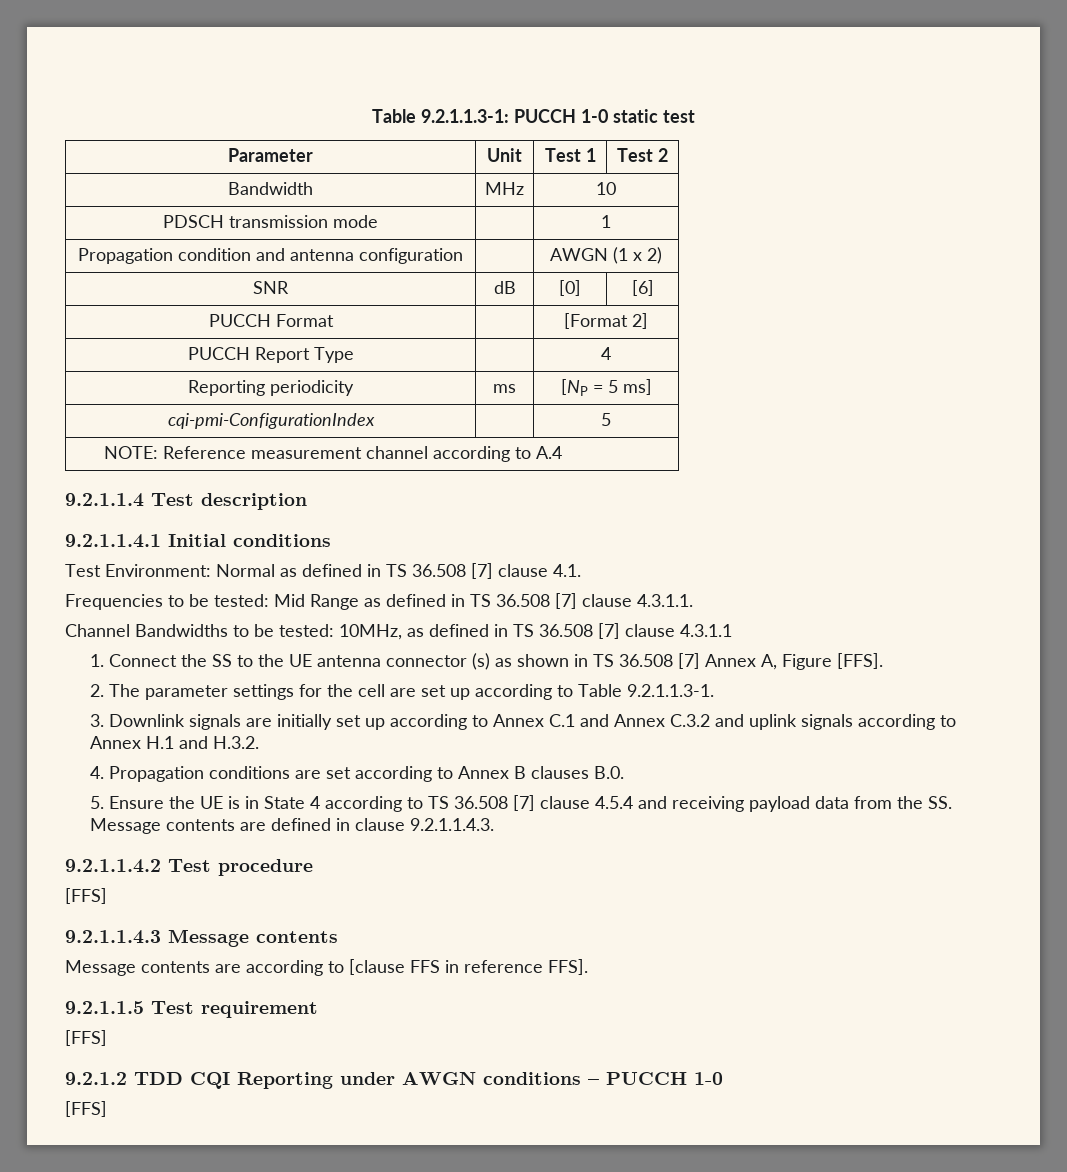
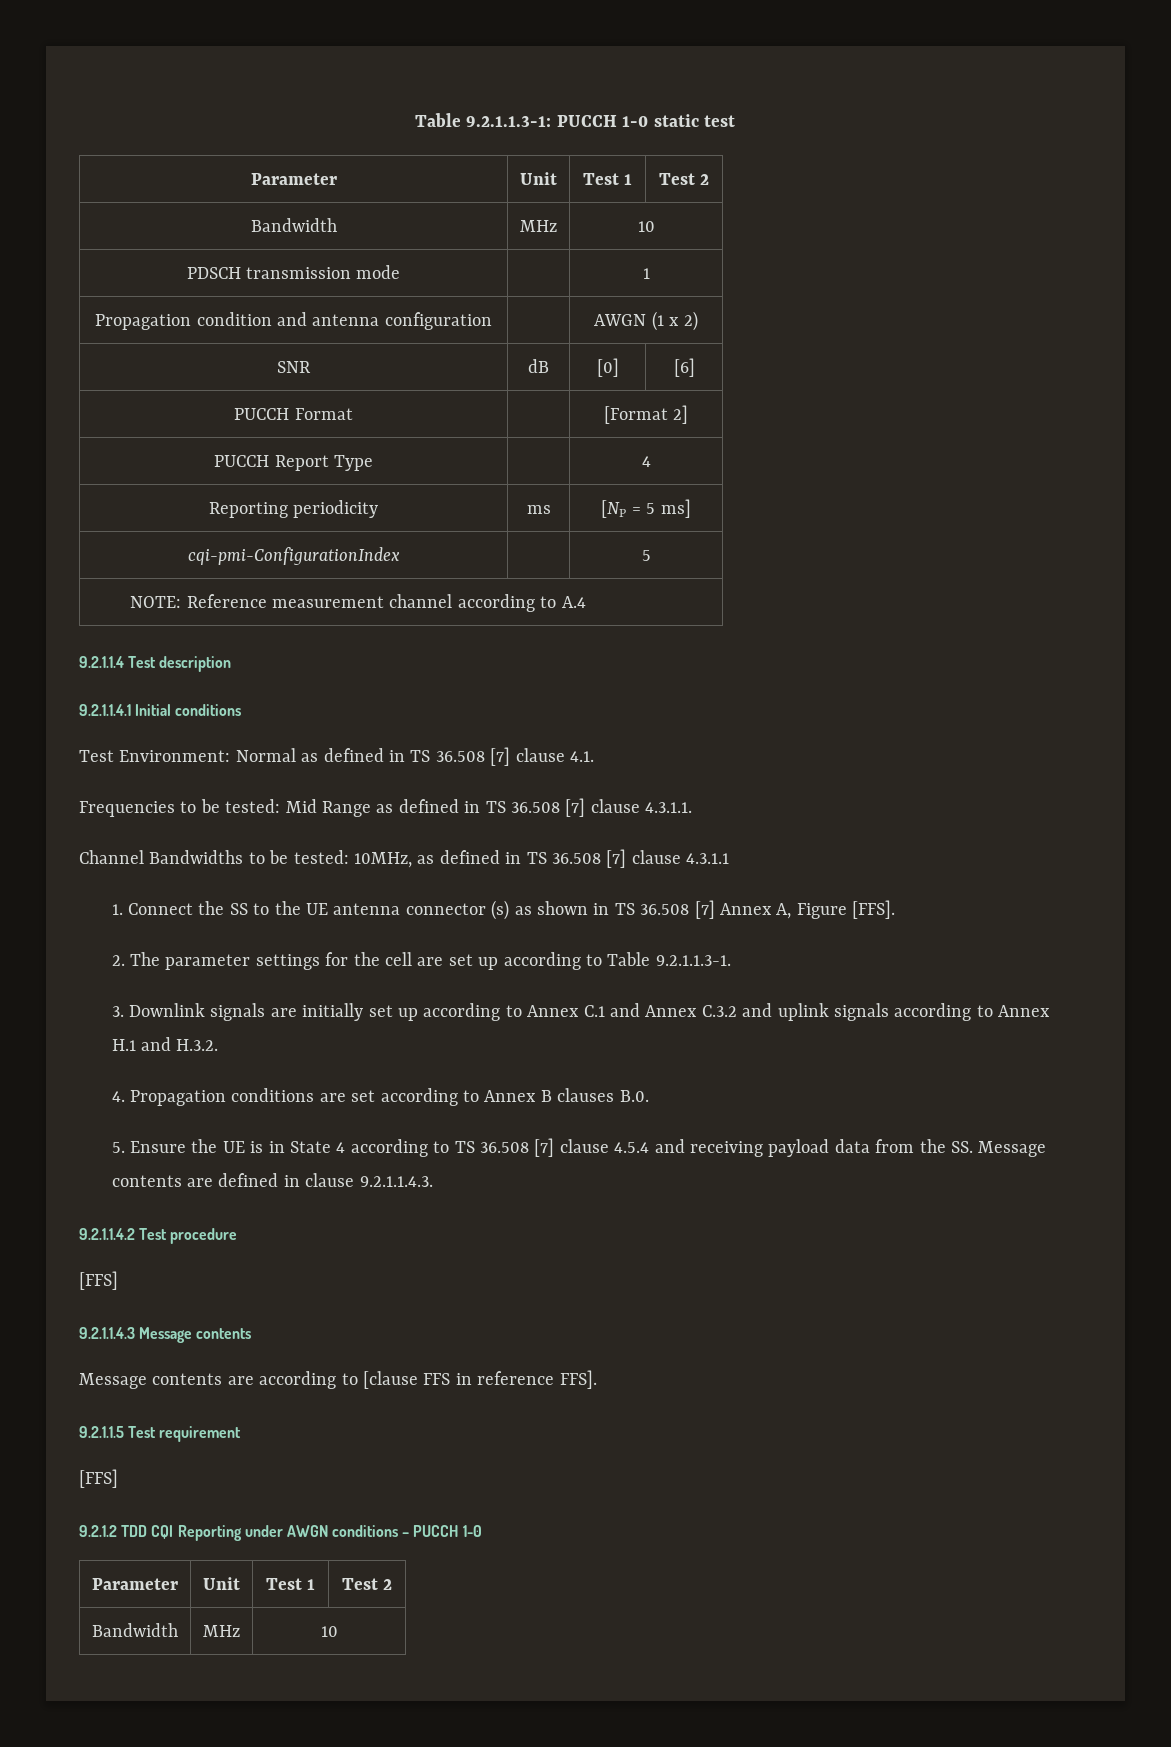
[65,1101,107,1117] // [FFS] -> [92,1578,178,1590] [203,1577,240,1590] [265,1578,316,1590] [341,1578,393,1590] [92,1623,178,1637] [203,1625,240,1637] [320,1626,338,1637] // Parameter | Unit | Test 1 | Test 2 // Bandwidth | MHz | 10

